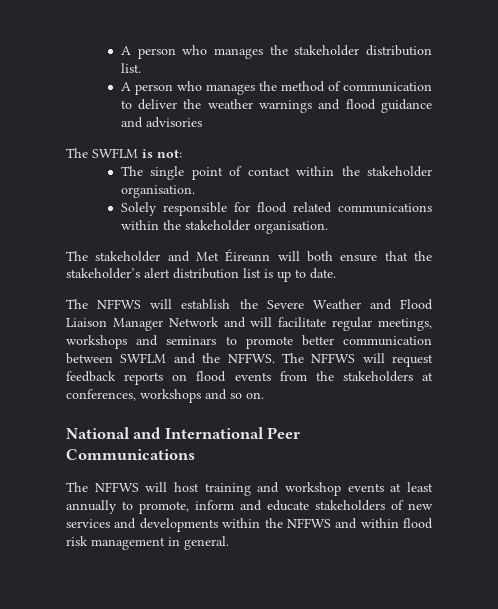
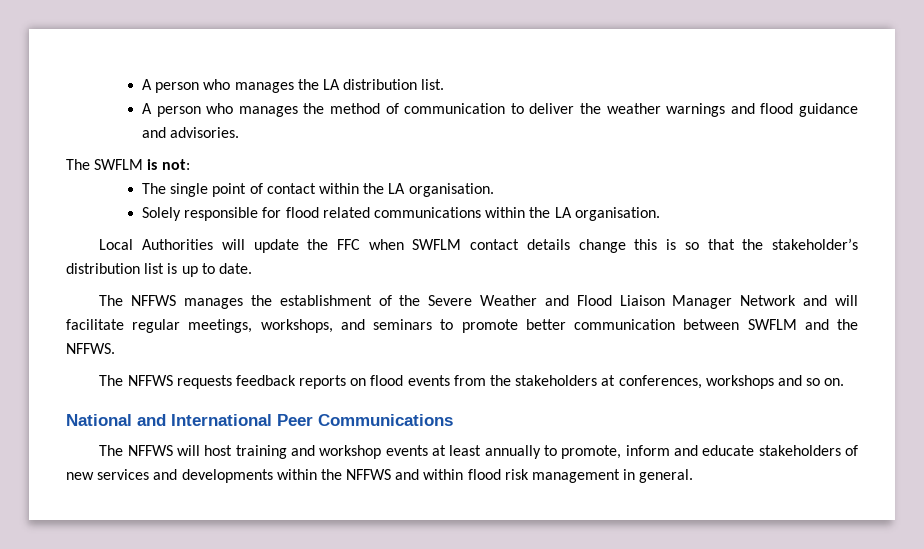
[120,45,360,59] A person who manages the stakeholder -> [142,79,341,93] A person who manages the LA
[145,117,202,128] advisories -> [170,127,240,138] advisories.
[367,166,432,177] stakeholder -> [388,183,406,194] LA
[184,220,328,234] [66,249,378,262] stakeholder organisation. // The stakeholder and Met Éireann will both ensure -> [554,207,660,221] [99,239,699,253] LA organisation. // Local Authorities will update the FFC when SWFLM contact details change this is so
[144,268,170,278] alert -> (858, 244) none
[150,299,231,310] will establish -> [184,295,392,309] manages the establishment of
[66,335,127,349] workshops -> [260,319,333,333] workshops,
[281,353,433,367] The NFFWS will request -> [99,375,232,389] // The NFFWS requests

